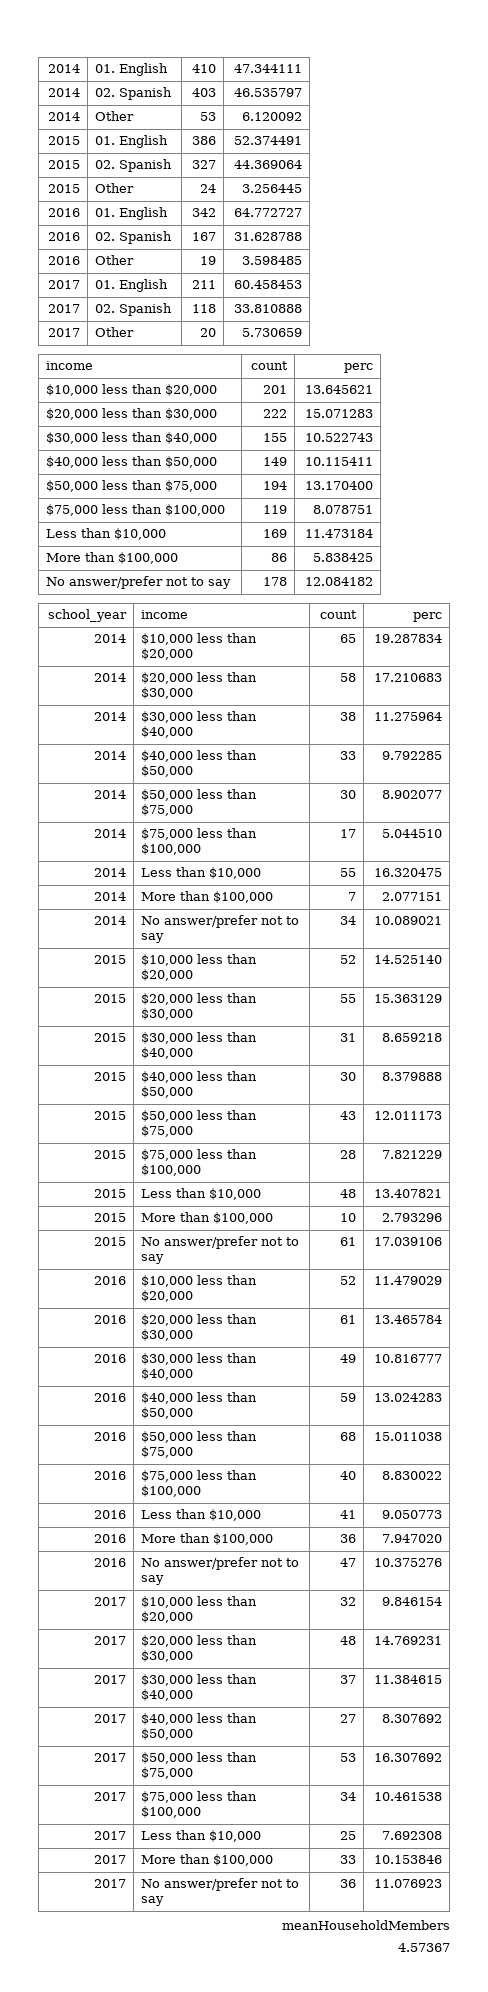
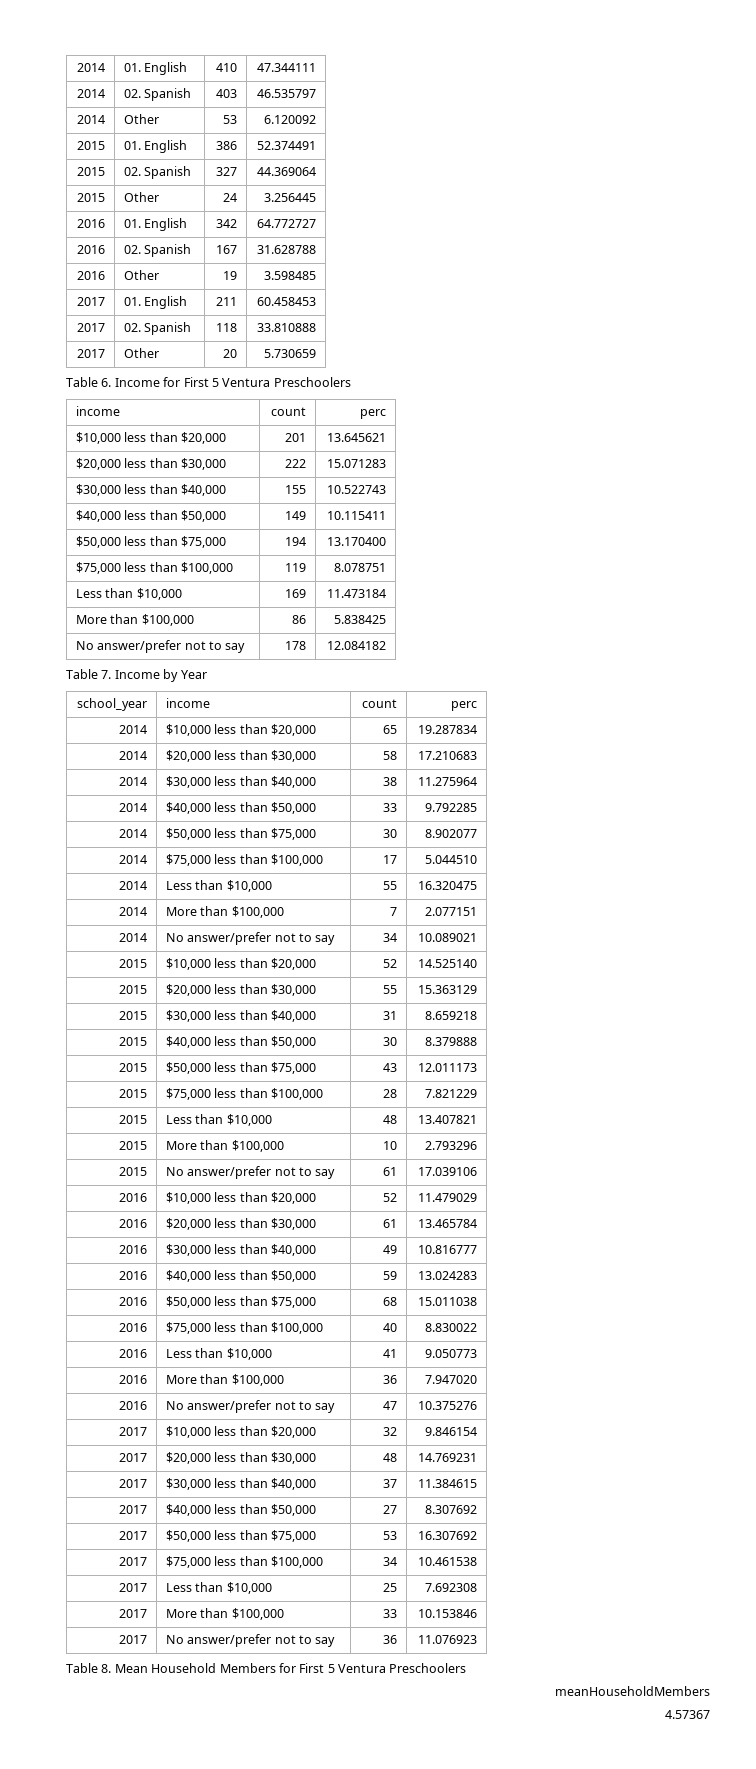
(302, 332) none -> [66,377,351,387] // Table 6. Income for First 5 Ventura Preschoolers
(373, 581) none -> [66,669,207,682] // Table 7. Income by Year
(442, 1883) none -> [66,1663,467,1673] // Table 8. Mean Household Members for First 5 Ventura Preschoolers

